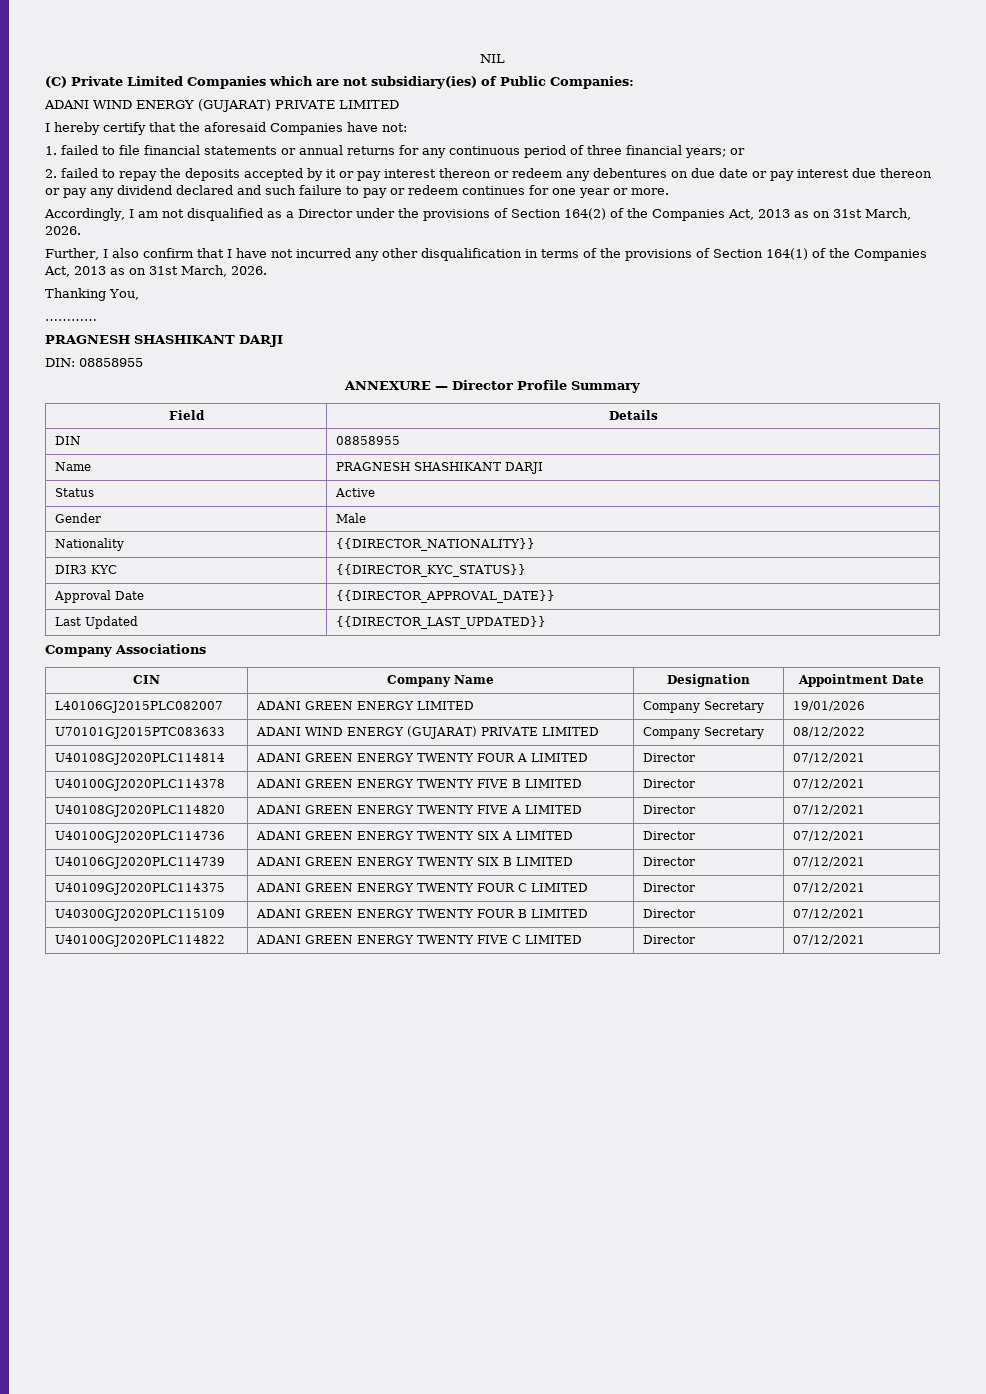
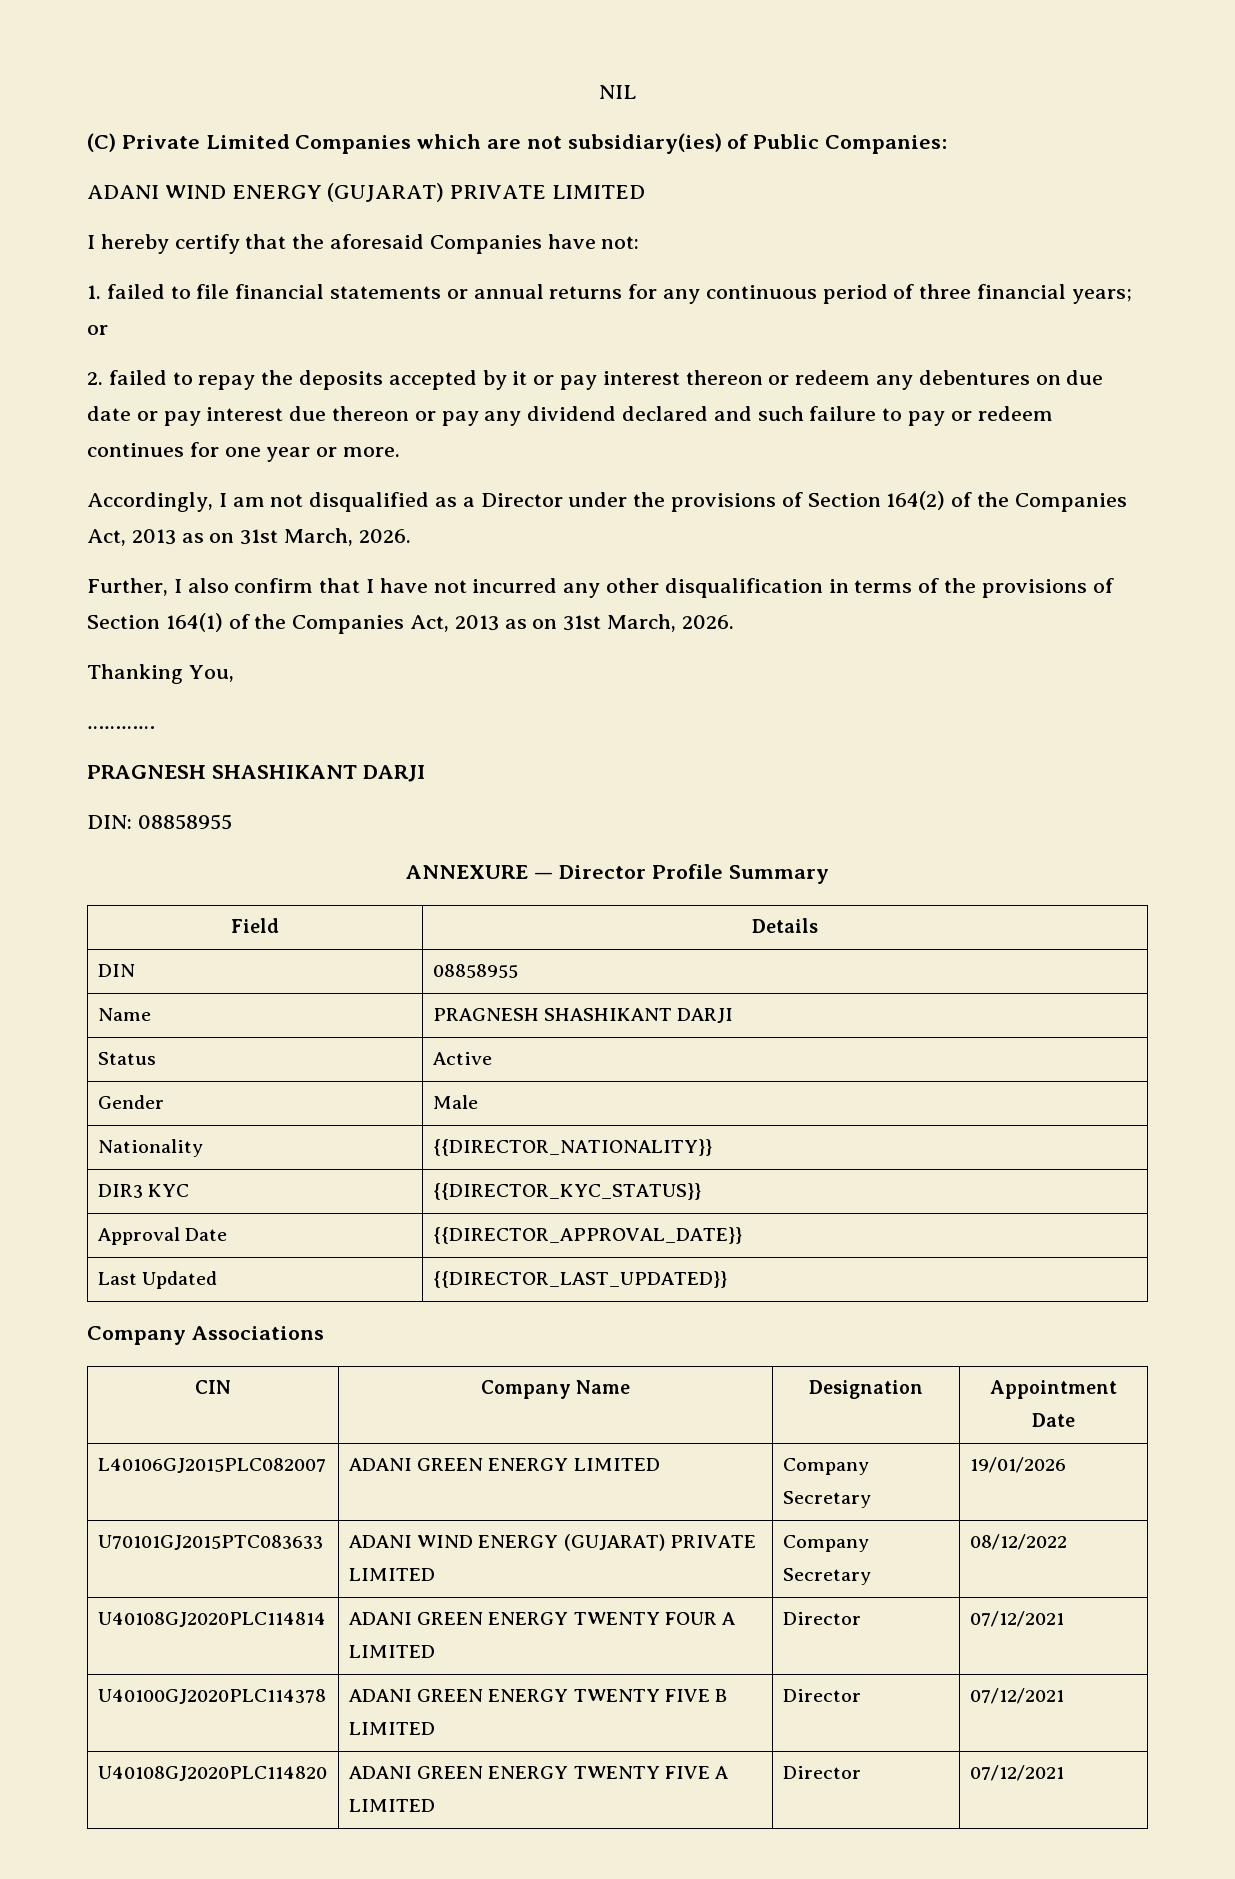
[55,831,226,843] [256,831,574,840] [643,831,696,840] [793,831,866,841] [55,857,226,869] [256,857,574,866] [643,857,696,866] [793,857,866,867] [55,883,226,895] [256,883,589,892] [643,883,696,892] [793,883,866,893] [55,909,226,921] [256,909,589,918] [643,909,696,918] [793,909,866,919] [55,935,226,947] [256,935,583,944] [643,935,696,944] [793,935,866,945] // U40100GJ2020PLC114736 | ADANI GREEN ENERGY TWENTY SIX A LIMITED | Director | 07/12/2021 // U40106GJ2020PLC114739 | ADANI GREEN ENERGY TWENTY SIX B LIMITED | Director | 07/12/2021 // U40109GJ2020PLC114375 | ADANI GREEN ENERGY TWENTY FOUR C LIMITED | Director | 07/12/2021 // U40300GJ2020PLC115109 | ADANI GREEN ENERGY TWENTY FOUR B LIMITED | Director | 07/12/2021 // U40100GJ2020PLC114822 | ADANI GREEN ENERGY TWENTY FIVE C LIMITED | Director | 07/12/2021 -> (1064, 1773) none

